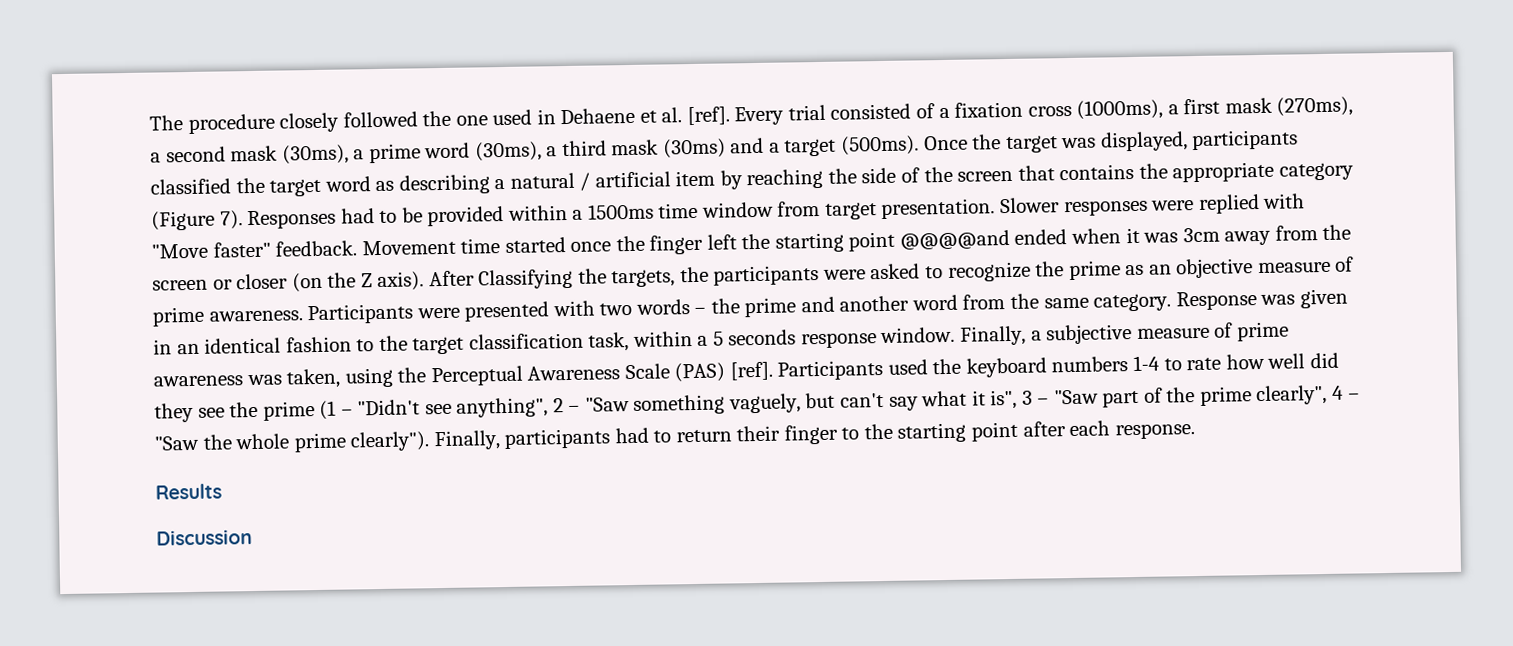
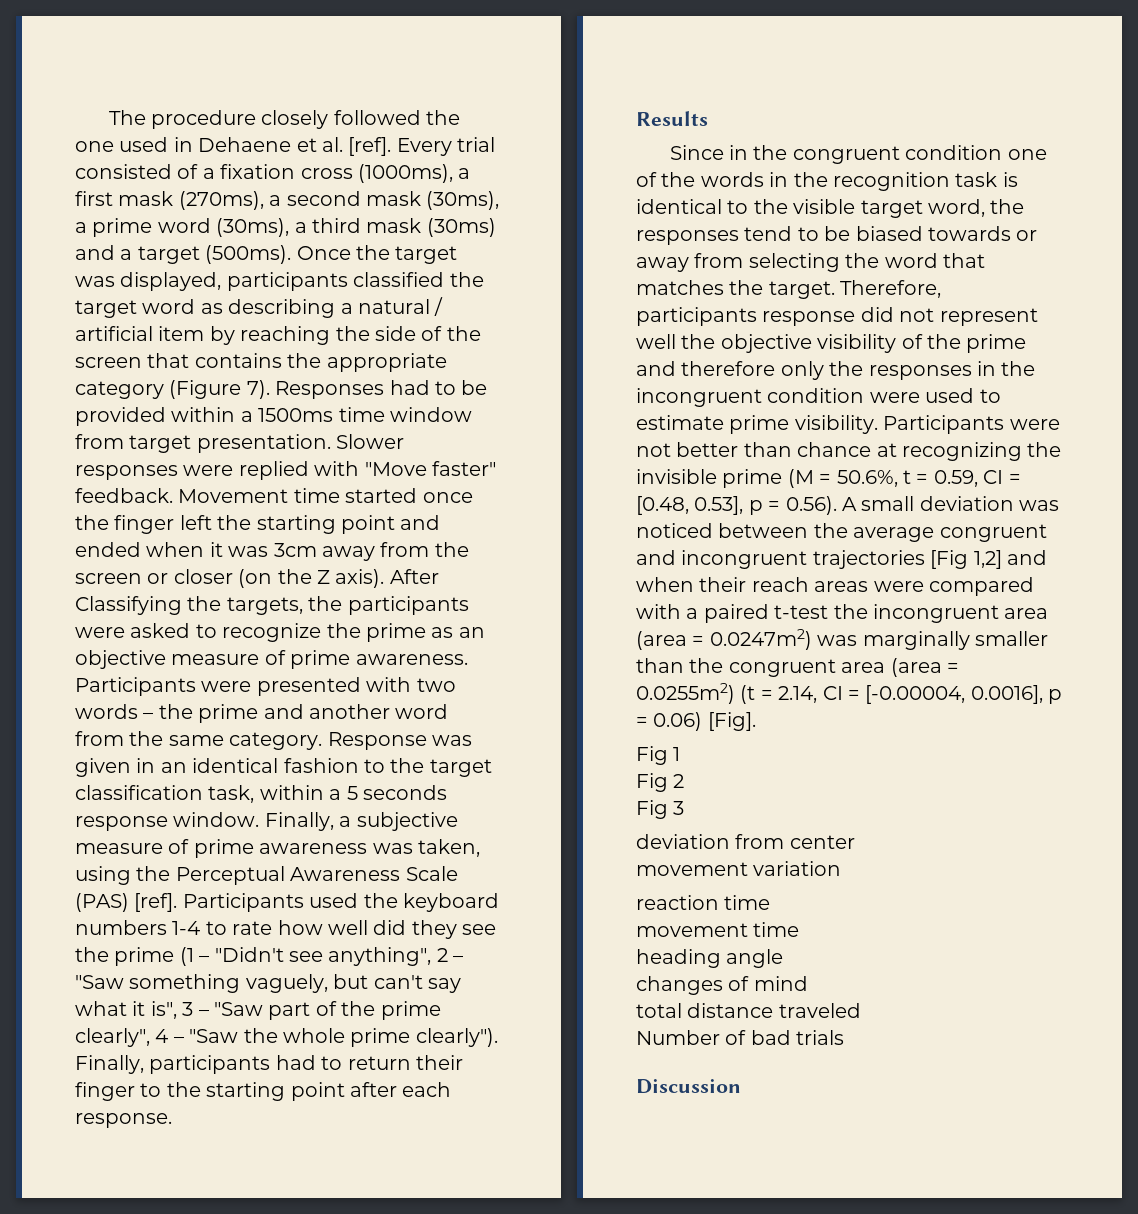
[899,229,1010,250] @@@@and -> [400,515,441,530] and
(222, 491) none -> [669,145,1047,164] [636,172,1018,191] [636,199,1025,218] [636,226,1038,245] [636,253,985,272] [636,280,942,299] [636,307,1038,326] [636,334,1027,353] [636,361,1036,380] [636,388,1001,407] [636,415,1060,434] [636,442,1062,461] [636,469,1021,488] [636,496,1060,515] [636,523,1047,542] [636,550,1047,569] [636,577,1034,596] [636,604,1049,623] [636,629,1048,650] [636,658,959,677] [636,683,1063,704] [636,712,756,731] [636,746,681,765] [636,773,685,792] [636,800,685,819] [636,834,855,849] [636,861,842,876] [636,895,771,910] [636,922,800,937] [636,949,784,968] [636,976,808,995] [636,1003,861,1018] [636,1030,845,1045] // Since in the congruent condition one of the words in the recognition task is identical to the visible target word, the responses tend to be biased towards or away from selecting the word that matches the target. Therefore, participants response did not represent well the objective visibility of the prime and therefore only the responses in the incongruent condition were used to estimate prime visibility. Participants were not better than chance at recognizing the invisible prime (M = 50.6%, t = 0.59, CI = [0.48, 0.53], p = 0.56). A small deviation was noticed between the average congruent and incongruent trajectories [Fig 1,2] and when their reach areas were compared with a paired t-test the incongruent area (area = 0.0247m2) was marginally smaller than the congruent area (area = 0.0255m2) (t = 2.14, CI = [-0.00004, 0.0016], p = 0.06) [Fig]. // Fig 1 // Fig 2 // Fig 3 // deviation from center // movement variation // reaction time // movement time // heading angle // changes of mind // total distance traveled // Number of bad trials

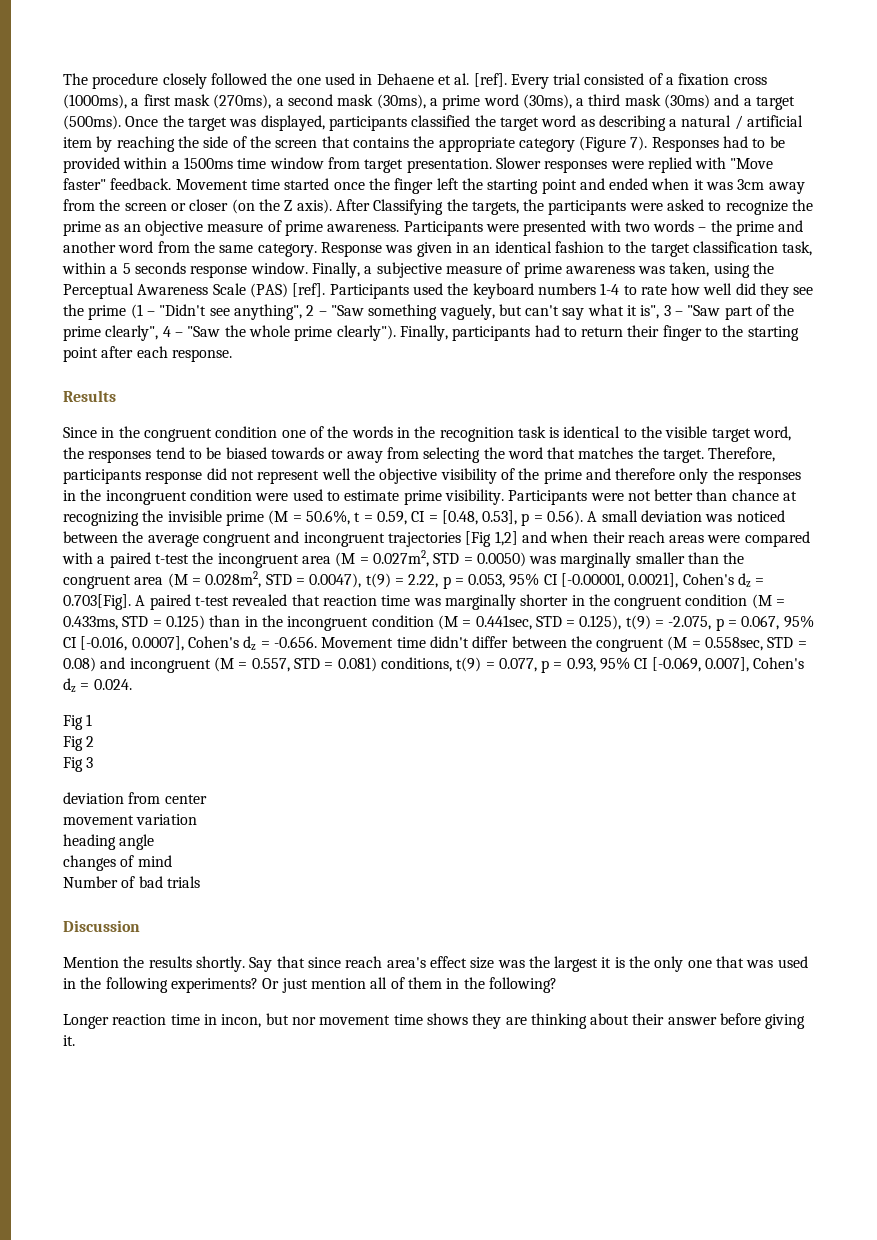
[636,629,812,650] (area = 0.0247m2) -> [335,550,526,567] (M = 0.027m2, STD = 0.0050)
[890,658,959,677] [636,683,1063,704] [636,712,756,731] (area = 0.0255m2) (t = 2.14, CI = [-0.00004, 0.0016], p = 0.06) [Fig]. -> [167,571,765,589] [63,594,786,610] [63,615,814,631] [63,636,807,652] [63,657,805,673] [63,678,132,693] (M = 0.028m2, STD = 0.0047), t(9) = 2.22, p = 0.053, 95% CI [-0.00001, 0.0021], Cohen's dz = 0.703[Fig]. A paired t-test revealed that reaction time was marginally shorter in the congruent condition (M = 0.433ms, STD = 0.125) than in the incongruent condition (M = 0.441sec, STD = 0.125), t(9) = -2.075, p = 0.067, 95% CI [-0.016, 0.0007], Cohen's dz = -0.656. Movement time didn't differ between the congruent (M = 0.558sec, STD = 0.08) and incongruent (M = 0.557, STD = 0.081) conditions, t(9) = 0.077, p = 0.93, 95% CI [-0.069, 0.007], Cohen's dz = 0.024.
[636,895,771,910] [636,922,800,937] // reaction time // movement time -> (198, 819) none
[636,1003,861,1018] // total distance traveled -> (172, 861) none
(741, 1086) none -> [63,956,808,972] [63,977,557,993] [63,1013,806,1029] [63,1035,75,1046] // Mention the results shortly. Say that since reach area's effect size was the largest it is the only one that was used in the following experiments? Or just mention all of them in the following? // Longer reaction time in incon, but nor movement time shows they are thinking about their answer before giving it.

